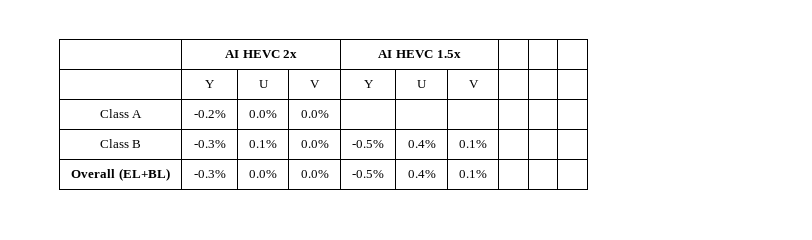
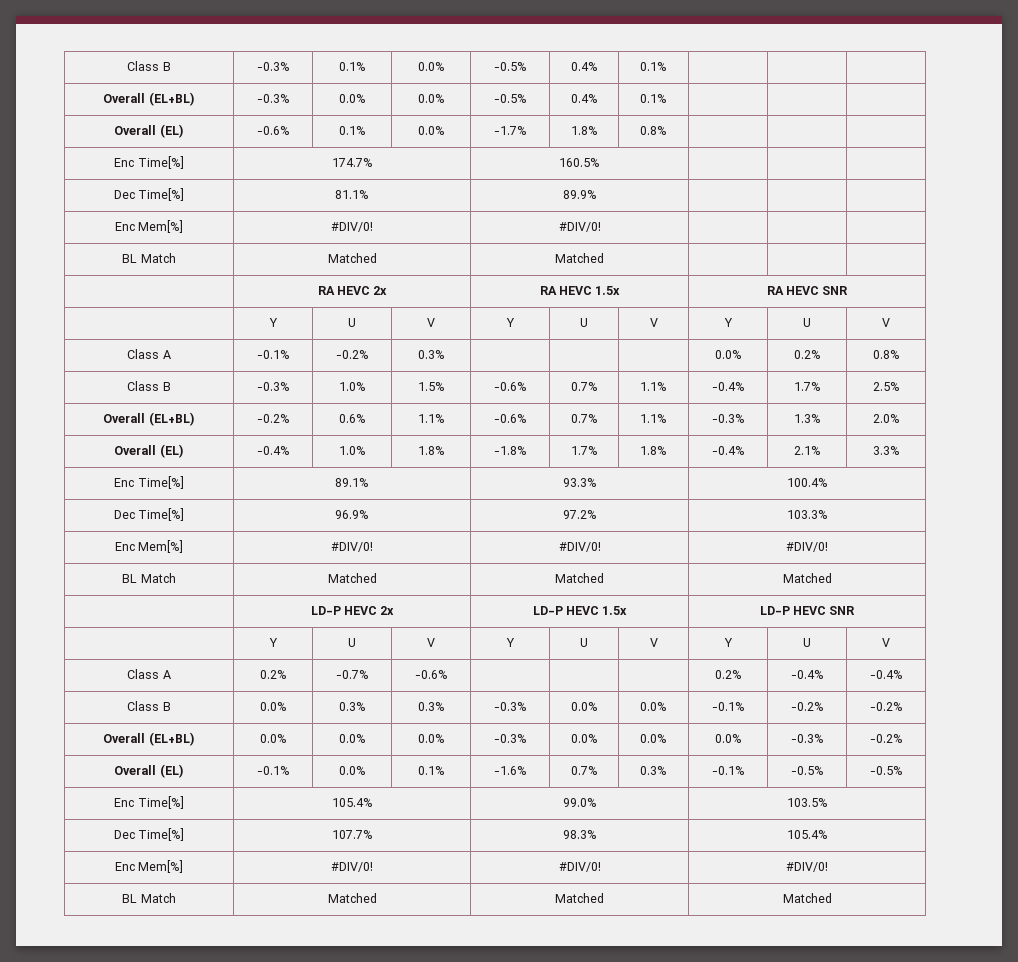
[224,50,298,58] [378,50,461,58] [205,80,215,88] [258,80,269,88] [310,80,320,88] [363,80,374,88] [417,80,427,88] [468,80,479,88] [99,109,143,118] [193,110,226,118] [249,110,277,118] [300,110,329,118] | AI HEVC 2x | AI HEVC 1.5x | | | // | Y | U | V | Y | U | V | | | // Class A | -0.2% | 0.0% | 0.0% | | | | | | // -> (127, 66) none
(487, 174) none -> [114,124,184,138] [256,126,290,135] [338,126,366,135] [417,126,445,135] [493,126,527,135] [570,126,598,135] [640,126,668,135] [114,156,184,169] [331,158,373,167] [559,158,600,167] [113,188,185,201] [335,190,369,199] [562,190,597,199] [114,220,184,233] [331,222,373,232] [558,222,601,232] [122,253,176,263] [327,253,377,263] [555,253,604,263] [317,286,388,295] [539,286,621,295] [766,286,849,295] [268,318,278,327] [348,318,356,327] [427,318,435,327] [505,318,515,327] [580,318,588,327] [649,318,658,327] [723,318,733,327] [803,318,812,327] [882,318,891,327] [127,349,171,359] [256,350,290,359] [335,350,369,359] [417,350,445,359] [714,350,742,359] [793,350,821,359] [872,350,900,359] [127,381,171,391] [256,382,290,391] [338,382,366,391] [417,382,445,391] [493,382,527,391] [570,382,598,391] [640,382,668,391] [711,382,745,391] [793,382,821,391] [872,382,900,391] [103,412,195,426] [256,414,290,423] [338,414,366,423] [417,414,445,423] [493,414,527,423] [570,414,598,423] [640,414,668,423] [711,414,745,423] [793,414,821,423] [872,414,900,423] [114,444,184,458] [256,446,290,455] [338,446,366,455] [417,446,445,455] [493,446,527,455] [570,446,598,455] [640,446,668,455] [711,446,745,455] [793,446,821,455] [872,446,900,455] [114,476,184,489] [335,478,369,487] [562,478,597,487] [786,478,828,487] [113,508,185,521] [335,510,369,519] [562,510,597,519] [786,510,828,519] [114,540,184,553] [331,542,373,552] [558,542,601,552] [786,542,829,552] [122,573,176,583] [327,573,377,583] [555,573,604,583] [782,573,832,583] [310,606,395,615] [532,606,628,615] [759,606,856,615] [268,638,278,647] [348,638,356,647] [427,638,435,647] [505,638,515,647] [580,638,588,647] [649,638,658,647] [723,638,733,647] [803,638,812,647] [882,638,891,647] [127,669,171,679] [259,670,287,679] [335,670,369,679] [414,670,448,679] [714,670,742,679] [790,670,824,679] [869,670,903,679] [127,701,171,711] [259,702,287,711] [338,702,366,711] [417,702,445,711] [493,702,527,711] [570,702,598,711] [640,702,668,711] [711,702,745,711] [790,702,824,711] [869,702,903,711] [103,732,195,746] [259,734,287,743] [338,734,366,743] [417,734,445,743] [493,734,527,743] [570,734,598,743] [640,734,668,743] [714,734,742,743] [790,734,824,743] [869,734,903,743] [114,764,184,778] [256,766,290,775] [338,766,366,775] [417,766,445,775] [493,766,527,775] [570,766,598,775] [640,766,668,775] [711,766,745,775] [790,766,824,775] [869,766,903,775] [114,796,184,809] [331,798,373,807] [562,798,597,807] [786,798,828,807] [113,828,185,841] [331,830,373,839] [562,830,597,839] [786,830,828,839] [114,860,184,873] [331,862,373,872] [558,862,601,872] [786,862,829,872] [122,893,176,903] [327,893,377,903] [555,893,604,903] [782,893,832,903] // Overall (EL) | -0.6% | 0.1% | 0.0% | -1.7% | 1.8% | 0.8% | | | // Enc Time[%] | 174.7% | 160.5% | | | // Dec Time[%] | 81.1% | 89.9% | | | // Enc Mem[%] | #DIV/0! | #DIV/0! | | | // BL Match | Matched | Matched | | | // | RA HEVC 2x | RA HEVC 1.5x | RA HEVC SNR // | Y | U | V | Y | U | V | Y | U | V // Class A | -0.1% | -0.2% | 0.3% | | | | 0.0% | 0.2% | 0.8% // Class B | -0.3% | 1.0% | 1.5% | -0.6% | 0.7% | 1.1% | -0.4% | 1.7% | 2.5% // Overall (EL+BL) | -0.2% | 0.6% | 1.1% | -0.6% | 0.7% | 1.1% | -0.3% | 1.3% | 2.0% // Overall (EL) | -0.4% | 1.0% | 1.8% | -1.8% | 1.7% | 1.8% | -0.4% | 2.1% | 3.3% // Enc Time[%] | 89.1% | 93.3% | 100.4% // Dec Time[%] | 96.9% | 97.2% | 103.3% // Enc Mem[%] | #DIV/0! | #DIV/0! | #DIV/0! // BL Match | Matched | Matched | Matched // | LD-P HEVC 2x | LD-P HEVC 1.5x | LD-P HEVC SNR // | Y | U | V | Y | U | V | Y | U | V // Class A | 0.2% | -0.7% | -0.6% | | | | 0.2% | -0.4% | -0.4% // Class B | 0.0% | 0.3% | 0.3% | -0.3% | 0.0% | 0.0% | -0.1% | -0.2% | -0.2% // Overall (EL+BL) | 0.0% | 0.0% | 0.0% | -0.3% | 0.0% | 0.0% | 0.0% | -0.3% | -0.2% // Overall (EL) | -0.1% | 0.0% | 0.1% | -1.6% | 0.7% | 0.3% | -0.1% | -0.5% | -0.5% // Enc Time[%] | 105.4% | 99.0% | 103.5% // Dec Time[%] | 107.7% | 98.3% | 105.4% // Enc Mem[%] | #DIV/0! | #DIV/0! | #DIV/0! // BL Match | Matched | Matched | Matched

